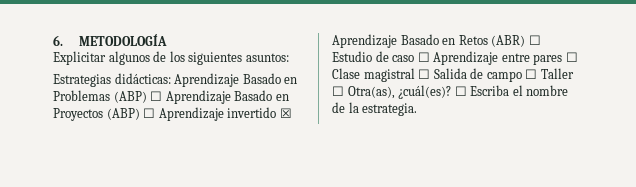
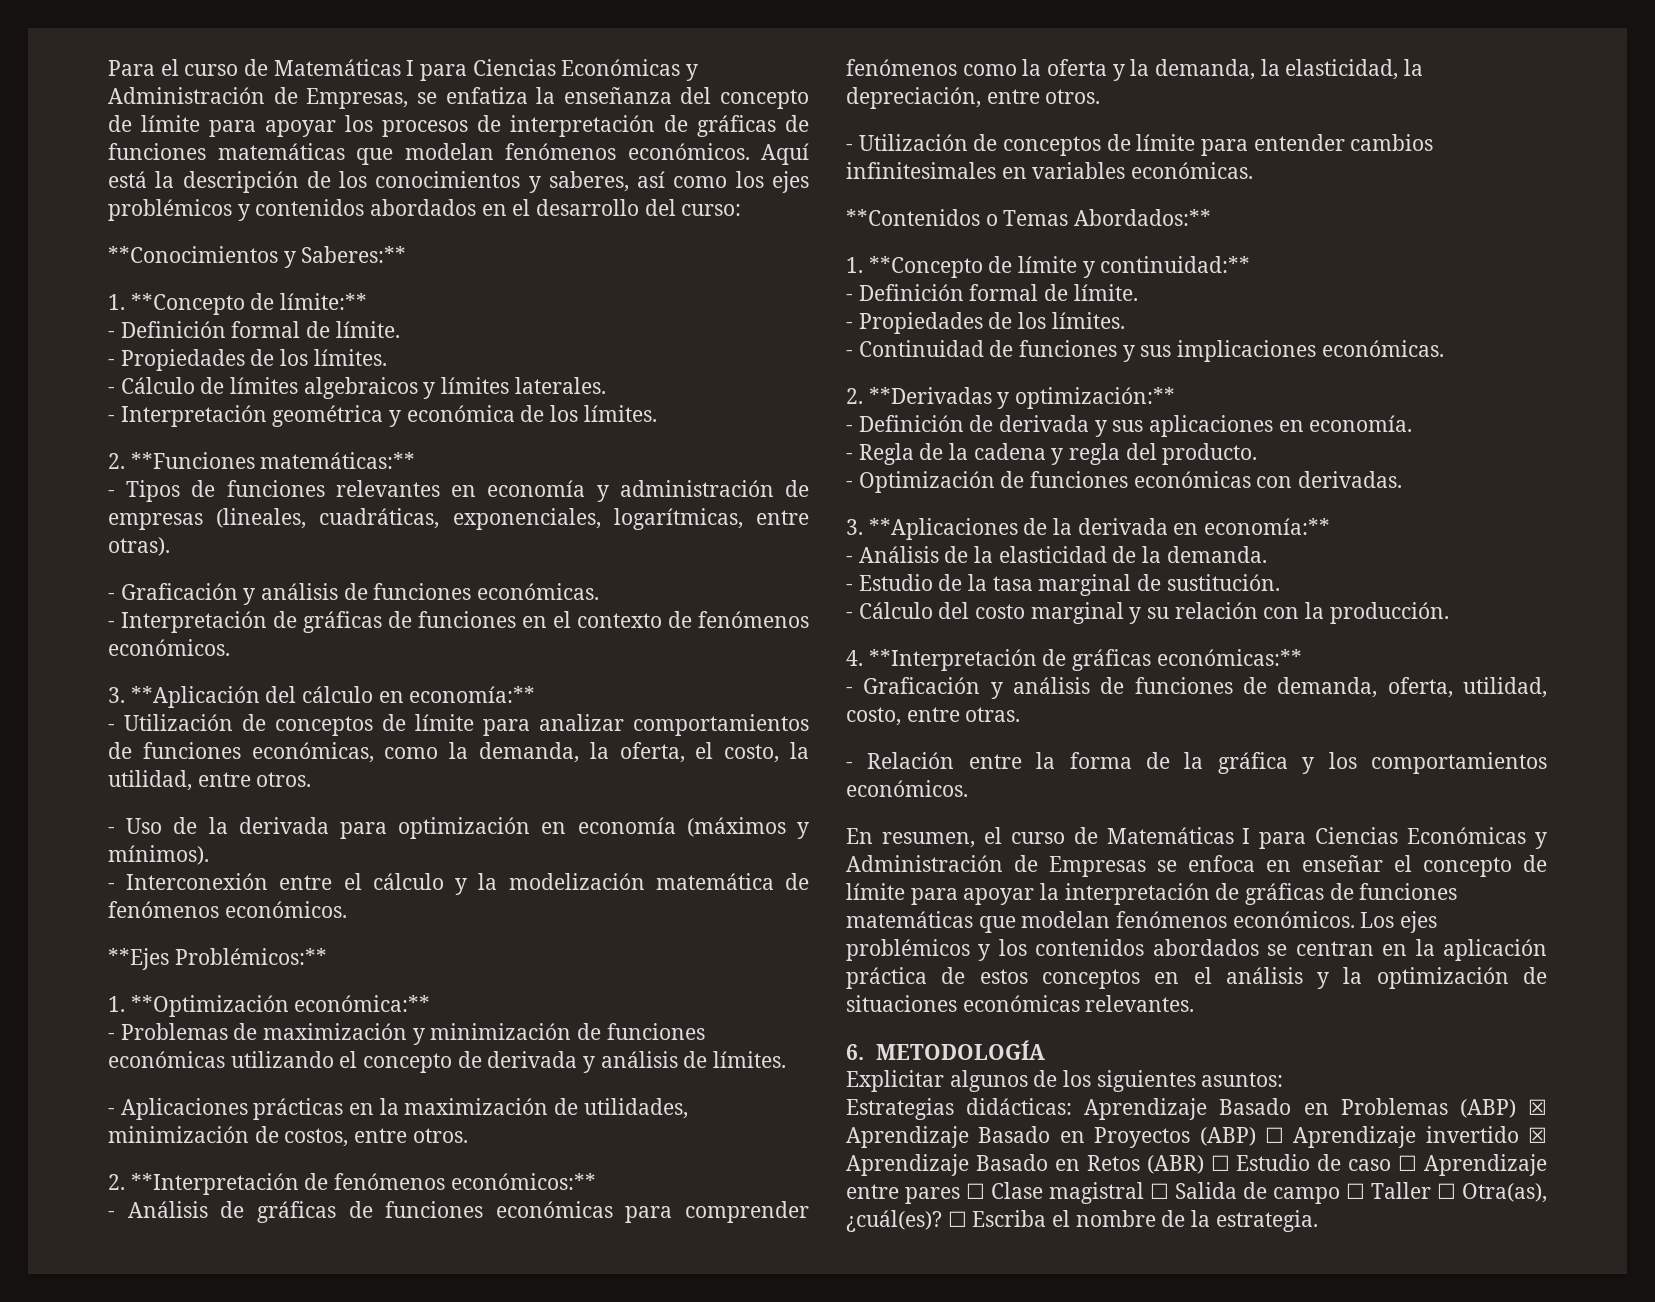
(53, 40) none -> [108,59,699,81] [108,87,809,109] [108,115,809,137] [108,143,809,165] [108,171,809,193] [108,199,742,221] [108,246,407,268] [108,293,368,315] [108,321,400,338] [108,349,387,371] [108,377,606,399] [108,405,657,427] [108,452,416,469] [108,480,809,502] [108,508,809,530] [108,537,170,556] [108,583,600,605] [108,611,809,633] [108,639,230,656] [108,686,536,708] [108,714,809,736] [108,742,809,763] [108,770,312,791] [108,817,809,839] [108,845,209,865] [108,873,809,895] [108,901,347,918] [108,948,327,970] [108,995,431,1017] [108,1023,705,1045] [108,1051,787,1073] [108,1098,688,1120] [108,1126,468,1147] [108,1173,596,1195] [108,1201,809,1223] [846,59,1424,81] [846,87,1101,109] [846,134,1434,156] [846,162,1254,179] [846,209,1212,226] [846,256,1251,278] [846,284,1138,301] [846,312,1125,334] [846,340,1444,362] [846,387,1176,409] [846,415,1413,437] [846,443,1258,465] [846,471,1403,493] [846,518,1331,540] [846,546,1267,563] [846,574,1280,596] [846,602,1449,624] [846,649,1302,671] [846,677,1547,699] [846,707,1021,726] [846,752,1547,774] [846,780,968,797] [846,827,1547,849] [846,855,1547,877] [846,883,1458,905] [846,911,1438,933] [846,939,1547,961] [846,967,1547,989] [846,995,1195,1012] Para el curso de Matemáticas I para Ciencias Económicas y Administración de Empresas, se enfatiza la enseñanza del concepto de límite para apoyar los procesos de interpretación de gráficas de funciones matemáticas que modelan fenómenos económicos. Aquí está la descripción de los conocimientos y saberes, así como los ejes problémicos y contenidos abordados en el desarrollo del curso: // **Conocimientos y Saberes:** // 1. **Concepto de límite:** // - Definición formal de límite. // - Propiedades de los límites. // - Cálculo de límites algebraicos y límites laterales. // - Interpretación geométrica y económica de los límites. // 2. **Funciones matemáticas:** // - Tipos de funciones relevantes en economía y administración de empresas (lineales, cuadráticas, exponenciales, logarítmicas, entre otras). // - Graficación y análisis de funciones económicas. // - Interpretación de gráficas de funciones en el contexto de fenómenos económicos. // 3. **Aplicación del cálculo en economía:** // - Utilización de conceptos de límite para analizar comportamientos de funciones económicas, como la demanda, la oferta, el costo, la utilidad, entre otros. // - Uso de la derivada para optimización en economía (máximos y mínimos). // - Interconexión entre el cálculo y la modelización matemática de fenómenos económicos. // **Ejes Problémicos:** // 1. **Optimización económica:** // - Problemas de maximización y minimización de funciones económicas utilizando el concepto de derivada y análisis de límites. // - Aplicaciones prácticas en la maximización de utilidades, minimización de costos, entre otros. // 2. **Interpretación de fenómenos económicos:** // - Análisis de gráficas de funciones económicas para comprender fenómenos como la oferta y la demanda, la elasticidad, la depreciación, entre otros. // - Utilización de conceptos de límite para entender cambios infinitesimales en variables económicas. // **Contenidos o Temas Abordados:** // 1. **Concepto de límite y continuidad:** // - Definición formal de límite. // - Propiedades de los límites. // - Continuidad de funciones y sus implicaciones económicas. // 2. **Derivadas y optimización:** // - Definición de derivada y sus aplicaciones en economía. // - Regla de la cadena y regla del producto. // - Optimización de funciones económicas con derivadas. // 3. **Aplicaciones de la derivada en economía:** // - Análisis de la elasticidad de la demanda. // - Estudio de la tasa marginal de sustitución. // - Cálculo del costo marginal y su relación con la producción. // 4. **Interpretación de gráficas económicas:** // - Graficación y análisis de funciones de demanda, oferta, utilidad, costo, entre otras. // - Relación entre la forma de la gráfica y los comportamientos económicos. // En resumen, el curso de Matemáticas I para Ciencias Económicas y Administración de Empresas se enfoca en enseñar el concepto de límite para apoyar la interpretación de gráficas de funciones matemáticas que modelan fenómenos económicos. Los ejes problémicos y los contenidos abordados se centran en la aplicación práctica de estos conceptos en el análisis y la optimización de situaciones económicas relevantes. //
[150,91,163,101] ☐ -> [1527,1099,1547,1115] ☒

